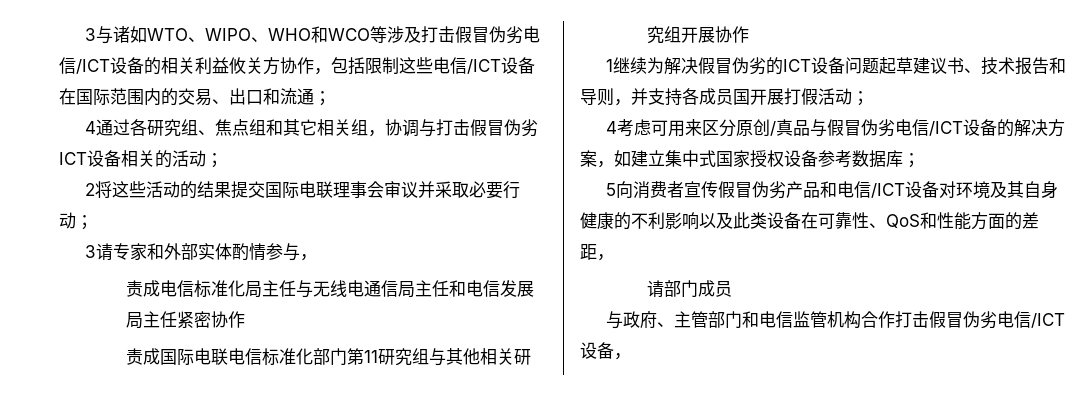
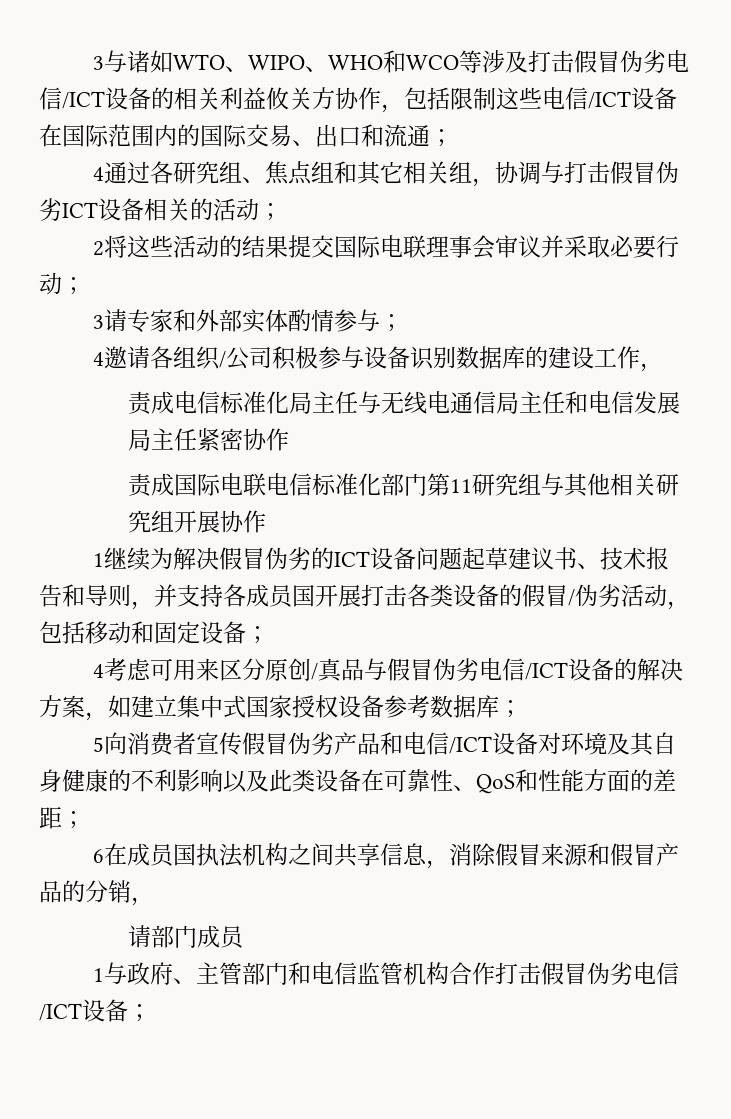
(178, 97) none -> [200,124,247,147] 国际
(301, 252) none -> [380,314,404,332] [93,346,641,370] ； // 4邀请各组织/公司积极参与设备识别数据库的建设工作
[801,88,852,105] 假活动 -> [384,584,690,610] [39,621,246,644] 击各类设备的假冒/伪劣活动，包括移动和固定设备
(597, 252) none -> [62,811,85,829] [93,843,680,869] [39,880,131,903] ； // 6在成员国执法机构之间共享信息，消除假冒来源和假冒产品的分销
(732, 289) none -> [93,968,105,982] 1
[614,353,631,360] ， -> [128,1004,151,1022] ；

